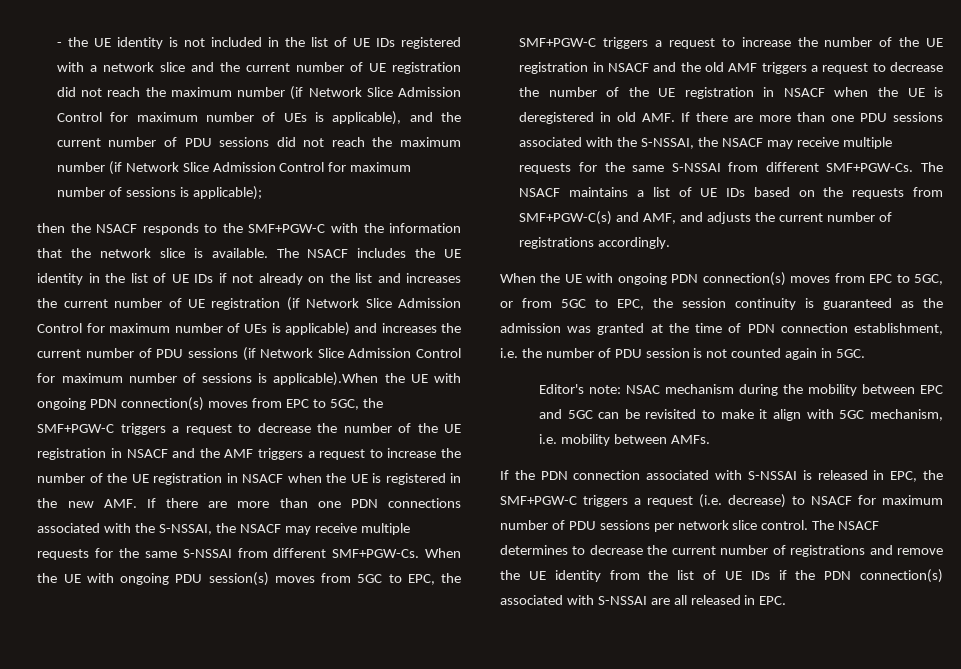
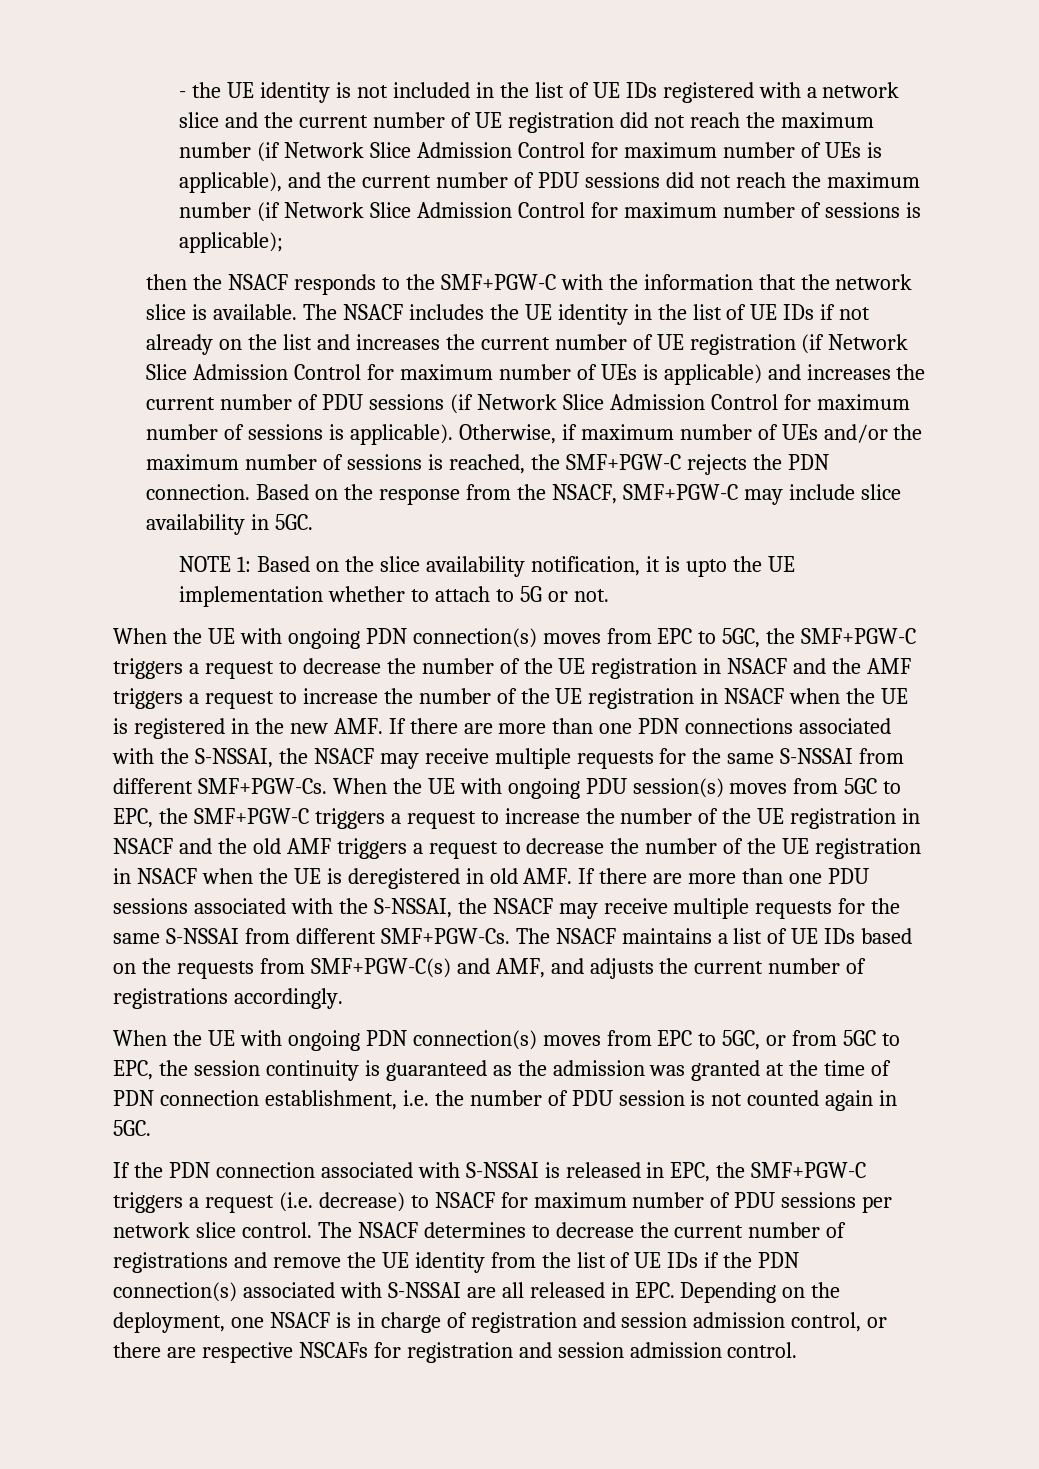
[273,372,379,386] applicable).When -> [349,424,923,445] [146,454,829,475] [146,484,901,505] [146,514,314,535] [179,556,795,577] [179,586,609,607] [113,628,167,644] applicable). Otherwise, if maximum number of UEs and/or the maximum number of sessions is reached, the SMF+PGW-C rejects the PDN connection. Based on the response from the NSACF, SMF+PGW-C may include slice availability in 5GC. // NOTE 1: Based on the slice availability notification, it is upto the UE implementation whether to attach to 5G or not. // When
[538,384,944,396] [538,409,943,421] [538,434,710,446] // Editor's note: NSAC mechanism during the mobility between EPC and 5GC can be revisited to make it align with 5GC mechanism, i.e. mobility between AMFs. -> (151, 1128) none
(787, 600) none -> [680,1282,841,1303] [113,1312,888,1333] [113,1342,798,1363] Depending on the deployment, one NSACF is in charge of registration and session admission control, or there are respective NSCAFs for registration and session admission control.

